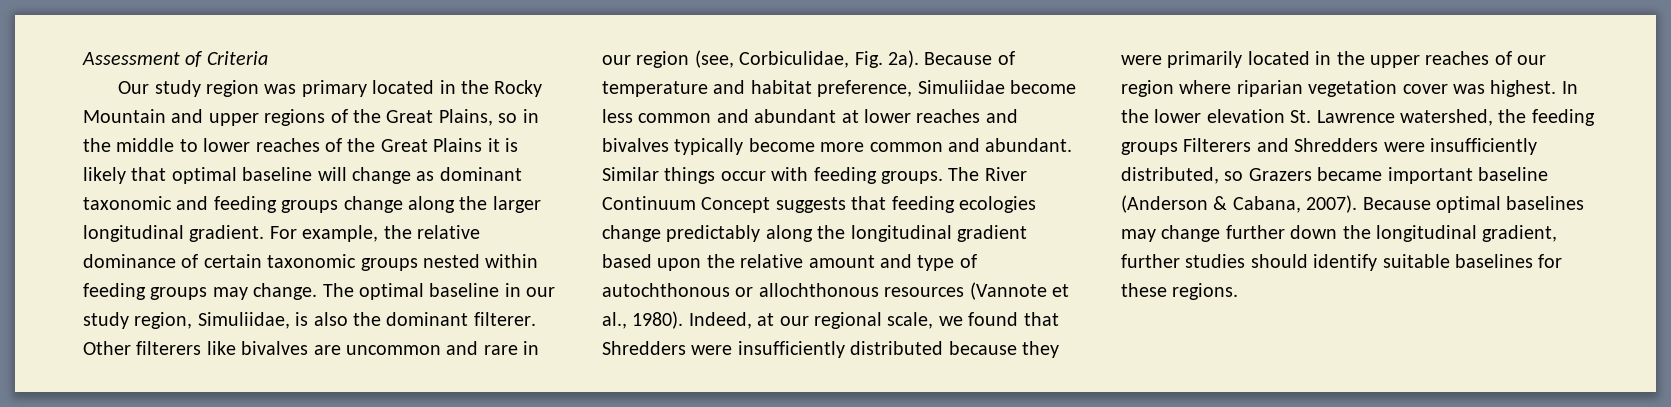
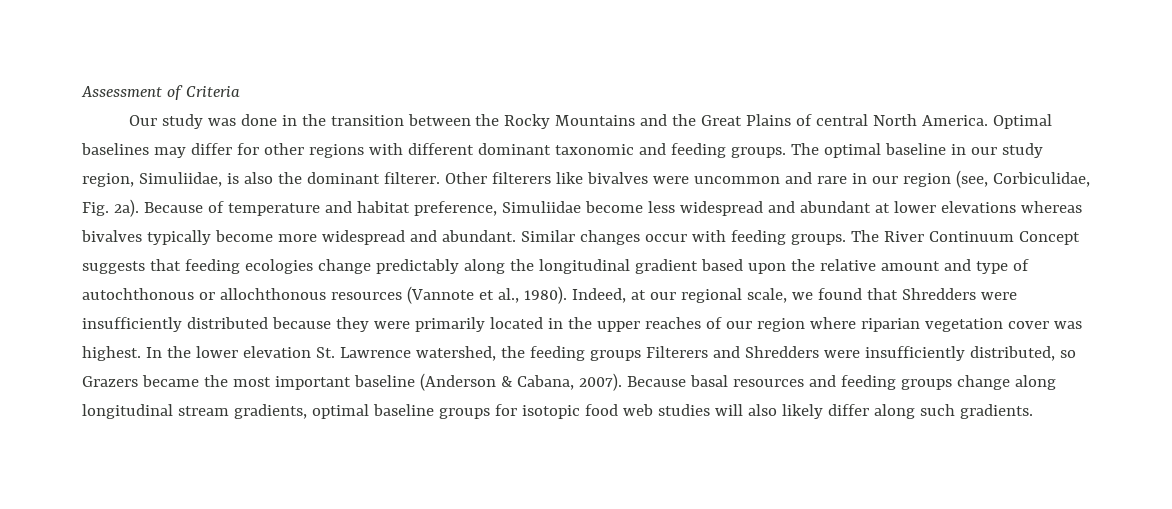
[205,80,543,97] [83,109,539,126] [83,138,518,152] [83,167,522,184] [83,196,541,213] [83,225,480,242] [83,254,539,271] [83,283,318,300] region was primary located in the Rocky Mountain and upper regions of the Great Plains, so in the middle to lower reaches of the Great Plains it is likely that optimal baseline will change as dominant taxonomic and feeding groups change along the larger longitudinal gradient. For example, the relative dominance of certain taxonomic groups nested within feeding groups may change. -> [207,114,1053,129] [81,143,786,158] was done in the transition between the Rocky Mountains and the Great Plains of central North America. Optimal baselines may differ for other regions with different dominant taxonomic and feeding groups.
[313,345,341,355] are -> [652,176,689,184] were
[638,113,712,123] common -> [679,201,763,216] widespread
[916,109,1018,123] reaches and -> [940,201,1082,213] elevations whereas
[869,142,943,152] common -> [321,230,405,245] widespread
[664,167,716,184] things -> [579,230,640,245] changes
(1383, 174) none -> [203,375,271,387] the most
[1436,196,1585,213] [1121,225,1558,242] [1121,254,1563,271] [1121,283,1239,300] optimal baselines may change further down the longitudinal gradient, further studies should identify suitable baselines for these regions. -> [689,375,1056,390] [82,404,1033,419] basal resources and feeding groups change along longitudinal stream gradients, optimal baseline groups for isotopic food web studies will also likely differ along such gradients.

